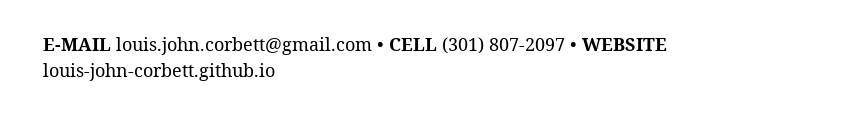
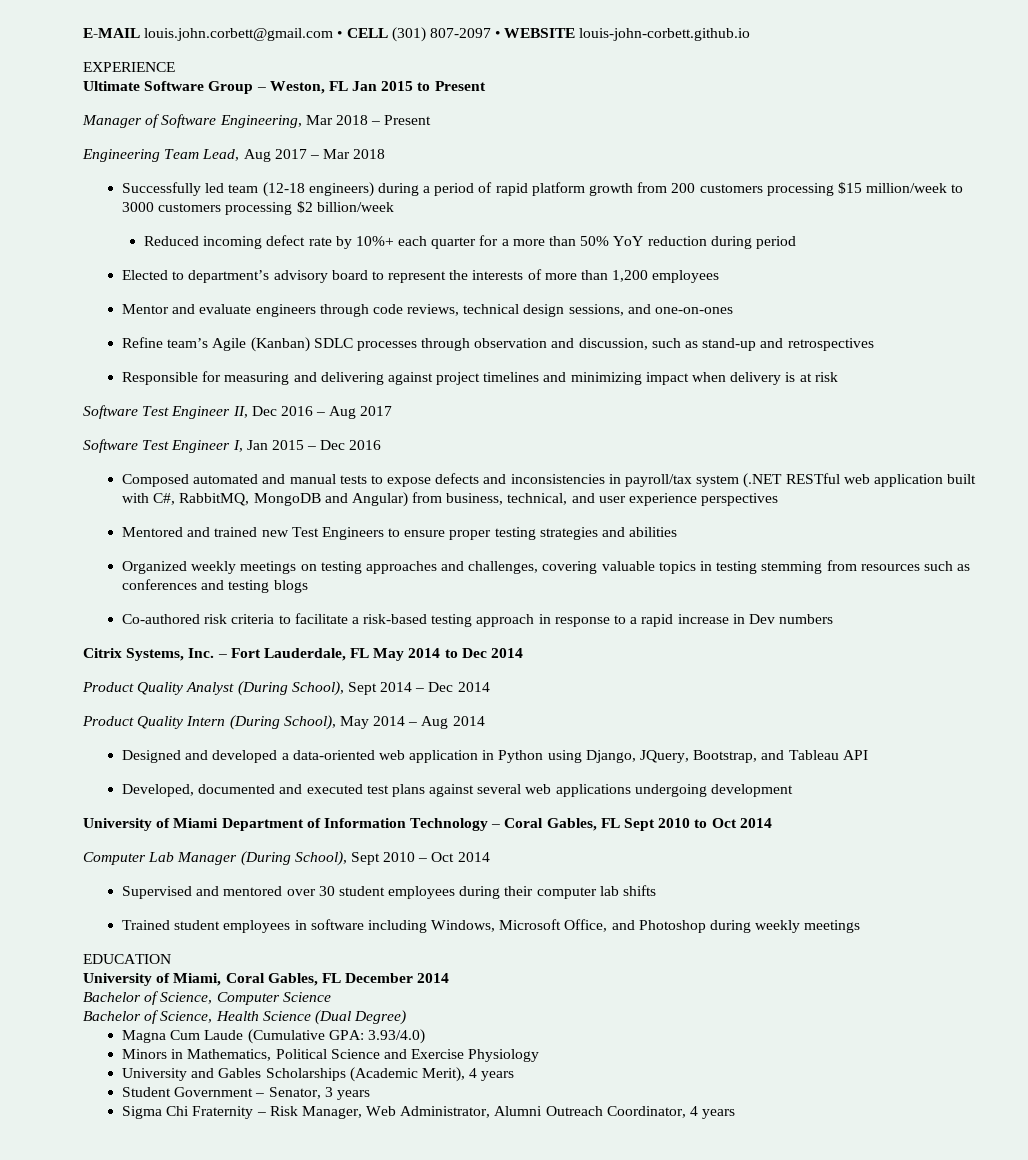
(275, 72) none -> [83,62,175,72] [83,81,486,94] [82,114,432,128] [82,149,386,162] [122,182,964,197] [122,201,394,215] [143,235,796,249] [122,269,720,283] [122,304,734,317] [122,337,874,352] [122,371,838,385] [83,405,393,419] [83,439,382,453] [122,473,977,488] [122,492,779,507] [122,527,678,540] [122,560,971,574] [122,579,308,593] [122,613,834,627] [83,648,524,661] [82,681,490,696] [82,715,485,730] [122,750,868,763] [122,784,794,797] [83,818,772,831] [83,851,490,866] [122,885,657,899] [122,919,861,933] [83,954,171,964] [83,973,450,986] [83,991,331,1005] [83,1010,407,1025] [122,1029,425,1044] [122,1049,540,1062] [122,1067,515,1082] [122,1087,370,1100] [122,1106,736,1119] // EXPERIENCE // Ultimate Software Group – Weston, FL Jan 2015 to Present // Manager of Software Engineering, Mar 2018 – Present // Engineering Team Lead, Aug 2017 – Mar 2018 // Successfully led team (12-18 engineers) during a period of rapid platform growth from 200 customers processing $15 million/week to 3000 customers processing $2 billion/week // Reduced incoming defect rate by 10%+ each quarter for a more than 50% YoY reduction during period // Elected to department’s advisory board to represent the interests of more than 1,200 employees // Mentor and evaluate engineers through code reviews, technical design sessions, and one-on-ones // Refine team’s Agile (Kanban) SDLC processes through observation and discussion, such as stand-up and retrospectives // Responsible for measuring and delivering against project timelines and minimizing impact when delivery is at risk // Software Test Engineer II, Dec 2016 – Aug 2017 // Software Test Engineer I, Jan 2015 – Dec 2016 // Composed automated and manual tests to expose defects and inconsistencies in payroll/tax system (.NET RESTful web application built with C#, RabbitMQ, MongoDB and Angular) from business, technical, and user experience perspectives // Mentored and trained new Test Engineers to ensure proper testing strategies and abilities // Organized weekly meetings on testing approaches and challenges, covering valuable topics in testing stemming from resources such as conferences and testing blogs // Co-authored risk criteria to facilitate a risk-based testing approach in response to a rapid increase in Dev numbers // Citrix Systems, Inc. – Fort Lauderdale, FL May 2014 to Dec 2014 // Product Quality Analyst (During School), Sept 2014 – Dec 2014 // Product Quality Intern (During School), May 2014 – Aug 2014 // Designed and developed a data-oriented web application in Python using Django, JQuery, Bootstrap, and Tableau API // Developed, documented and executed test plans against several web applications undergoing development // University of Miami Department of Information Technology – Coral Gables, FL Sept 2010 to Oct 2014 // Computer Lab Manager (During School), Sept 2010 – Oct 2014 // Supervised and mentored over 30 student employees during their computer lab shifts // Trained student employees in software including Windows, Microsoft Office, and Photoshop during weekly meetings // EDUCATION // University of Miami, Coral Gables, FL December 2014 // Bachelor of Science, Computer Science // Bachelor of Science, Health Science (Dual Degree) // Magna Cum Laude (Cumulative GPA: 3.93/4.0) // Minors in Mathematics, Political Science and Exercise Physiology // University and Gables Scholarships (Academic Merit), 4 years // Student Government – Senator, 3 years // Sigma Chi Fraternity – Risk Manager, Web Administrator, Alumni Outreach Coordinator, 4 years

